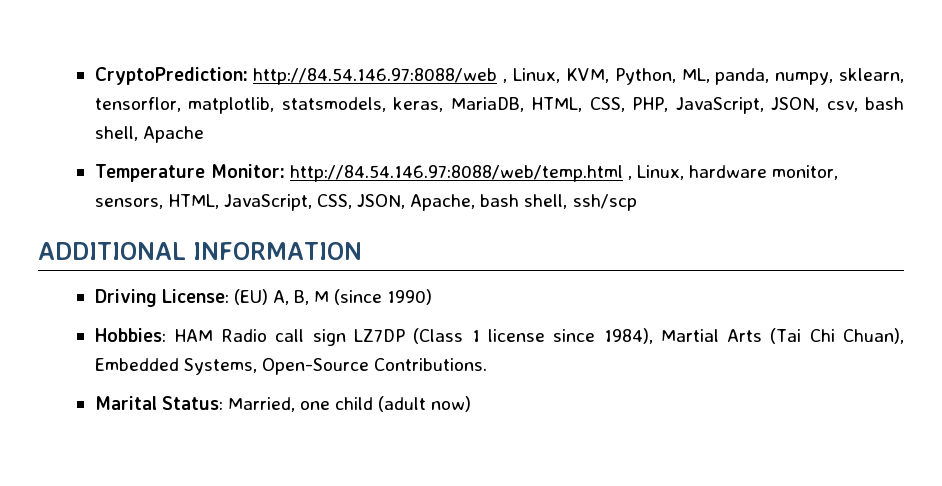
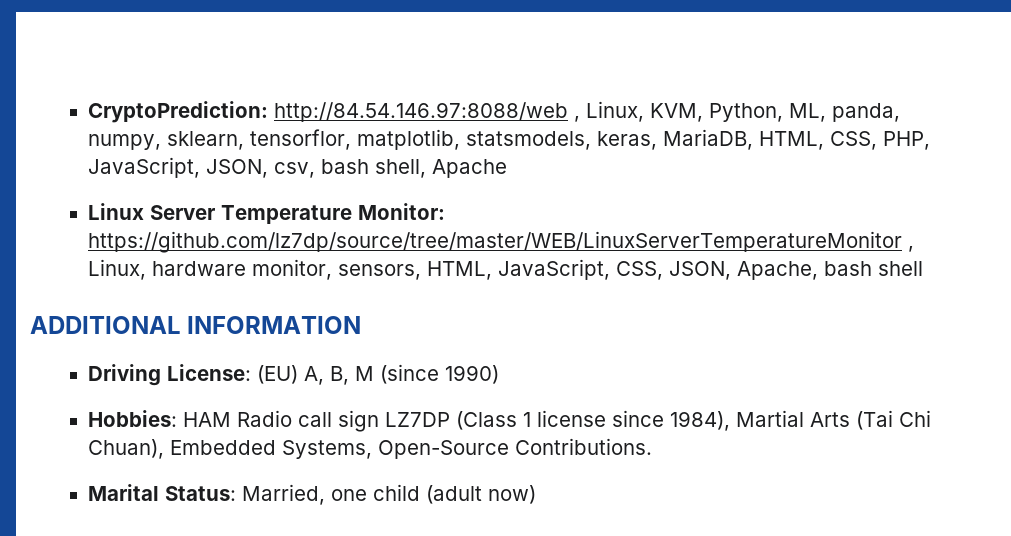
(204, 134) none -> [88,203,216,220] Linux Server
[289,165,623,182] http://84.54.146.97:8088/web/temp.html -> [88,231,903,253] https://github.com/lz7dp/source/tree/master/WEB/LinuxServerTemperatureMonitor
[524,194,637,211] shell, ssh/scp -> [878,261,924,276] shell

